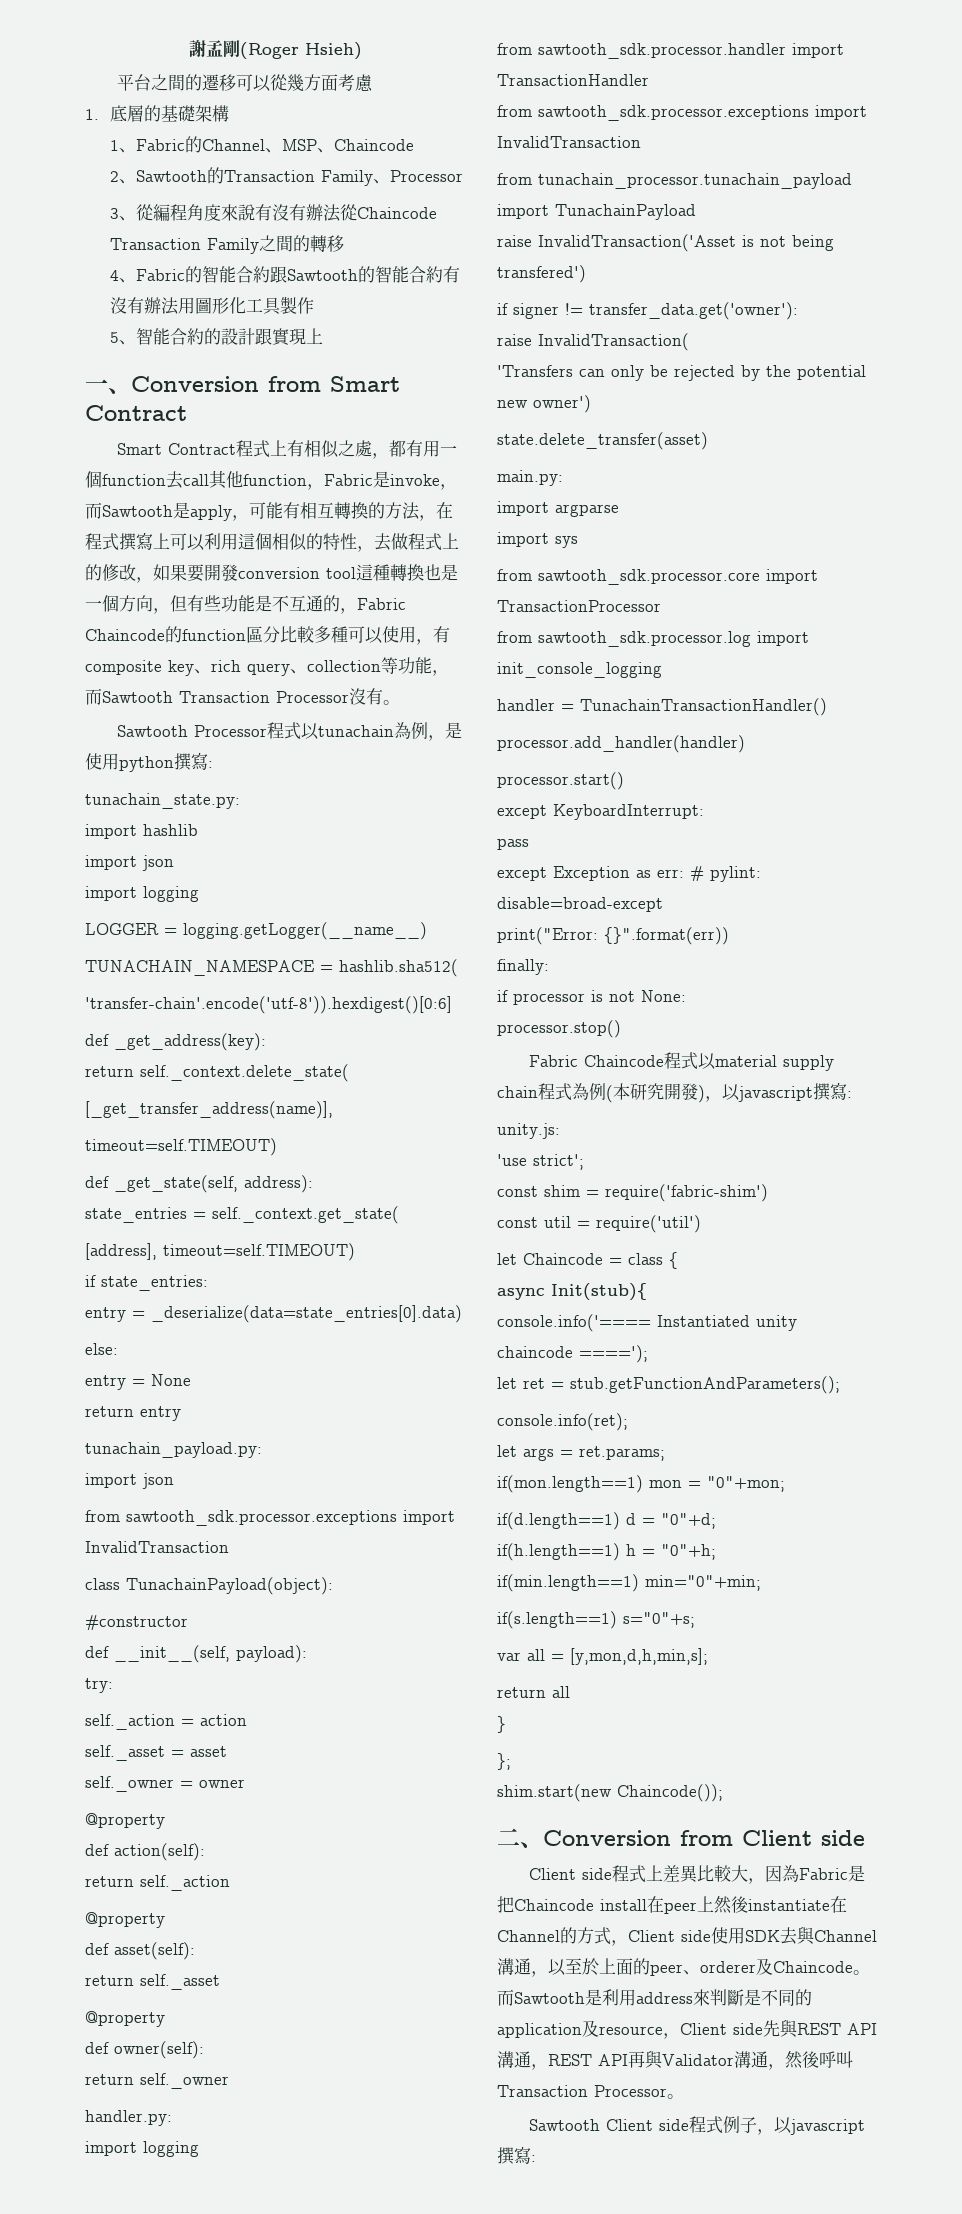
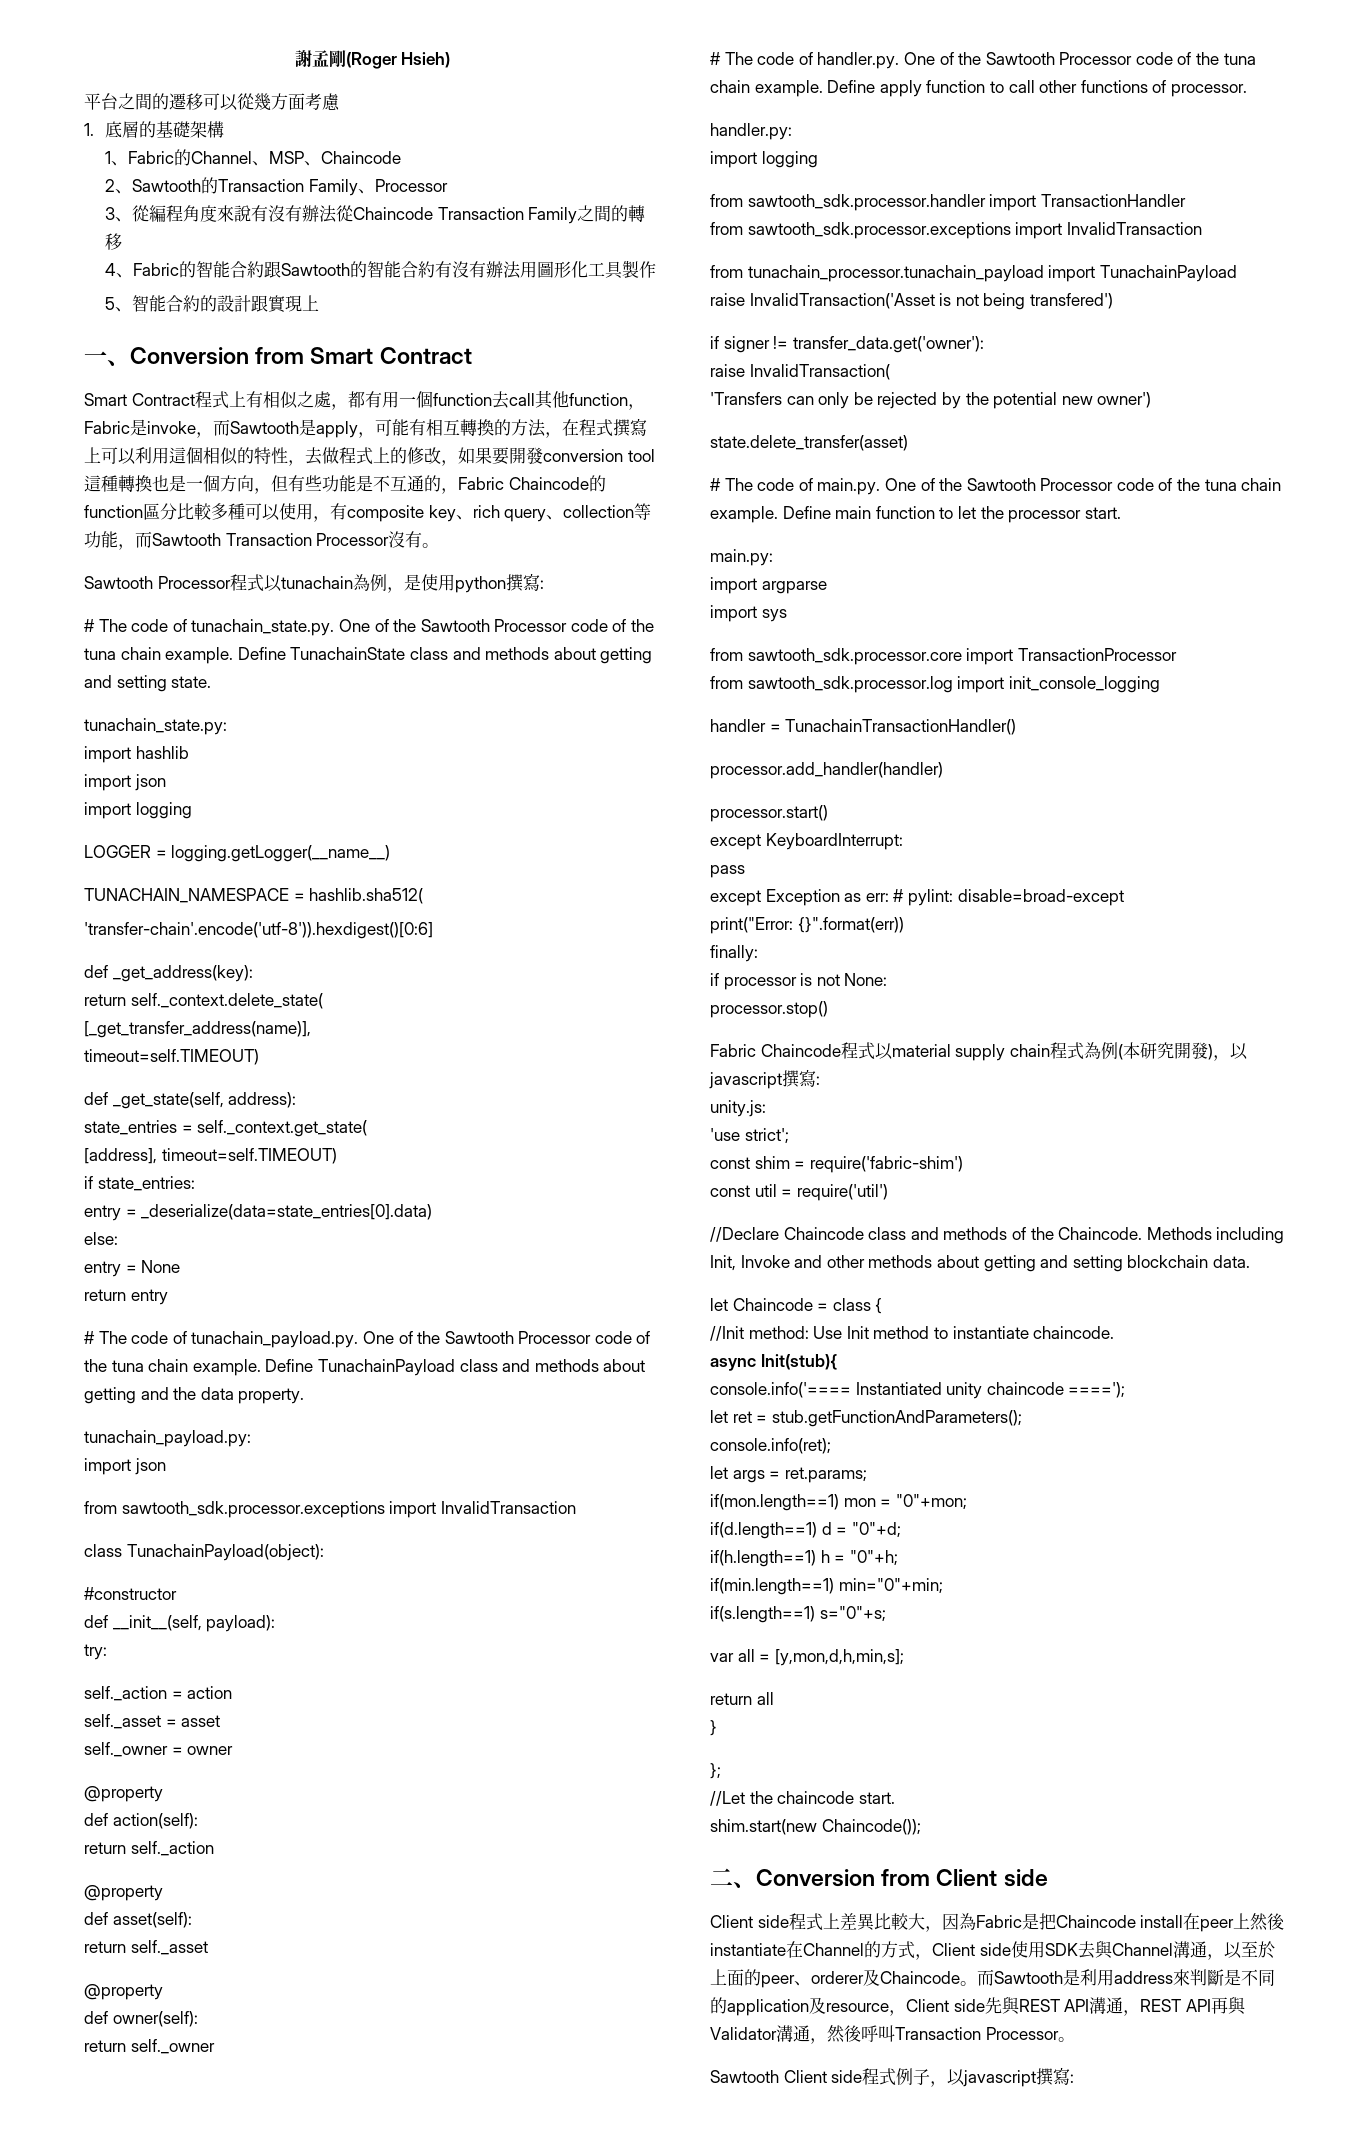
(213, 764) none -> [84,619,655,636] [84,647,653,664] [84,675,212,692] // # The code of tunachain_state.py. One of the Sawtooth Processor code of the tuna chain example. Define TunachainState class and methods about getting and setting state.
(181, 1413) none -> [84,1331,651,1348] [84,1359,646,1376] [84,1387,305,1404] // # The code of tunachain_payload.py. One of the Sawtooth Processor code of the tuna chain example. Define TunachainPayload class and methods about getting and the data property.
(229, 2081) none -> [710,52,1256,69] [710,80,1247,97] // # The code of handler.py. One of the Sawtooth Processor code of the tuna chain example. Define apply function to call other functions of processor.
(708, 441) none -> [710,478,1282,495] [710,506,1121,523] // # The code of main.py. One of the Sawtooth Processor code of the tuna chain example. Define main function to let the processor start.
(701, 1224) none -> [710,1227,1285,1244] [710,1255,1250,1272] // //Declare Chaincode class and methods of the Chaincode. Methods including Init, Invoke and other methods about getting and setting blockchain data.
(678, 1260) none -> [710,1326,1115,1341] // //Init method: Use Init method to instantiate chaincode.
(511, 1761) none -> [710,1791,895,1806] // //Let the chaincode start.

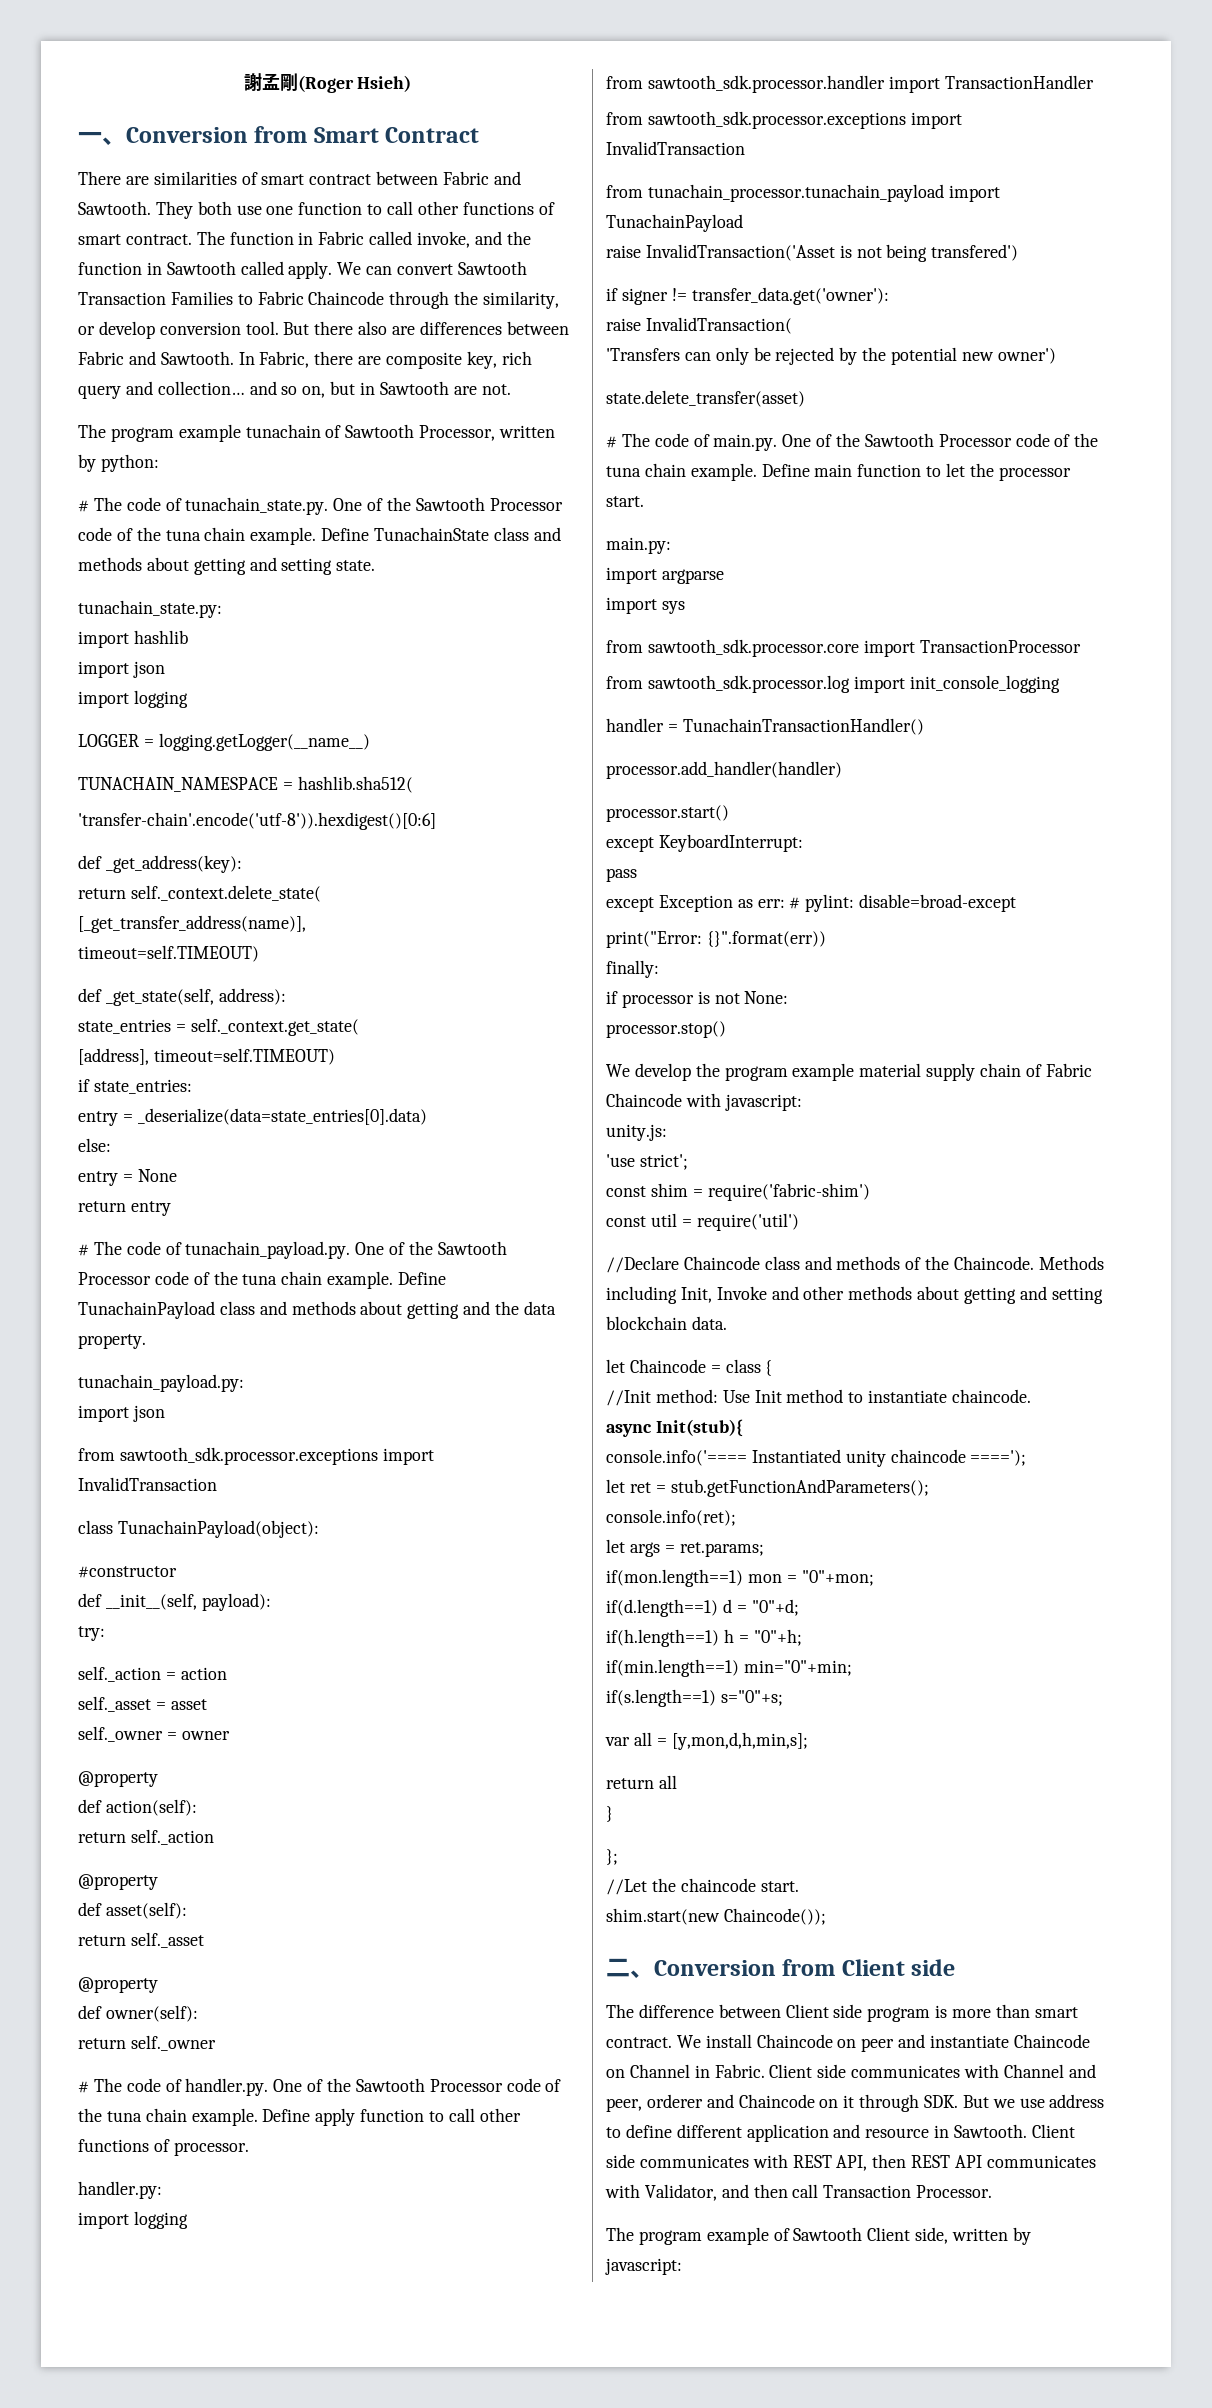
[84,93,340,111] [84,121,225,138] [105,149,402,166] [105,177,448,196] [105,205,646,224] [105,233,123,250] [105,260,657,279] [105,295,320,313] // 平台之間的遷移可以從幾方面考慮 // 1.底層的基礎架構 // 1、Fabric的Channel、MSP、Chaincode // 2、Sawtooth的Transaction Family、Processor // 3、從編程角度來說有沒有辦法從Chaincode Transaction Family之間的轉移 // 4、Fabric的智能合約跟Sawtooth的智能合約有沒有辦法用圖形化工具製作 // 5、智能合約的設計跟實現上 -> (412, 83) none
[84,390,645,410] [84,418,647,438] [84,447,655,466] [84,475,606,494] [84,503,652,522] [84,531,440,550] [84,573,544,593] Smart Contract程式上有相似之處，都有用一個function去call其他function，Fabric是invoke，而Sawtooth是apply，可能有相互轉換的方法，在程式撰寫上可以利用這個相似的特性，去做程式上的修改，如果要開發conversion tool這種轉換也是一個方向，但有些功能是不互通的，Fabric Chaincode的function區分比較多種可以使用，有composite key、rich query、collection等功能，而Sawtooth Transaction Processor沒有。 // Sawtooth Processor程式以tunachain為例，是使用python撰寫: -> [78,171,521,185] [78,201,555,219] [78,231,531,248] [78,261,527,279] [78,291,560,309] [78,321,569,339] [78,351,532,369] [78,381,511,399] [78,424,556,442] [78,454,159,472] There are similarities of smart contract between Fabric and Sawtooth. They both use one function to call other functions of smart contract. The function in Fabric called invoke, and the function in Sawtooth called apply. We can convert Sawtooth Transaction Families to Fabric Chaincode through the similarity, or develop conversion tool. But there also are differences between Fabric and Sawtooth. In Fabric, there are composite key, rich query and collection… and so on, but in Sawtooth are not. // The program example tunachain of Sawtooth Processor, written by python:
[710,1042,1248,1061] [709,1069,820,1089] Fabric Chaincode程式以material supply chain程式為例(本研究開發)，以javascript撰寫: -> [606,1063,1092,1081] [606,1093,802,1111] We develop the program example material supply chain of Fabric Chaincode with javascript:
[710,1913,1286,1932] [710,1941,1275,1960] [710,1969,1275,1988] [710,1997,1246,2016] [710,2025,1075,2044] [710,2067,1075,2087] Client side程式上差異比較大，因為Fabric是把Chaincode install在peer上然後instantiate在Channel的方式，Client side使用SDK去與Channel溝通，以至於上面的peer、orderer及Chaincode。而Sawtooth是利用address來判斷是不同的application及resource，Client side先與REST API溝通，REST API再與Validator溝通，然後呼叫Transaction Processor。 // Sawtooth Client side程式例子，以javascript撰寫: -> [606,2004,1078,2022] [606,2034,1090,2052] [606,2064,1096,2078] [606,2094,1105,2112] [606,2124,1075,2142] [606,2154,1096,2171] [605,2184,993,2201] [606,2227,1031,2245] [605,2258,682,2275] The difference between Client side program is more than smart contract. We install Chaincode on peer and instantiate Chaincode on Channel in Fabric. Client side communicates with Channel and peer, orderer and Chaincode on it through SDK. But we use address to define different application and resource in Sawtooth. Client side communicates with REST API, then REST API communicates with Validator, and then call Transaction Processor. // The program example of Sawtooth Client side, written by javascript:

